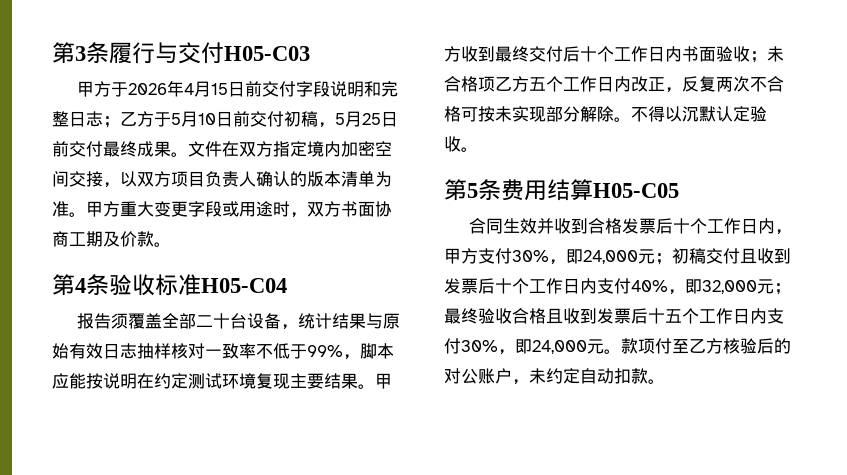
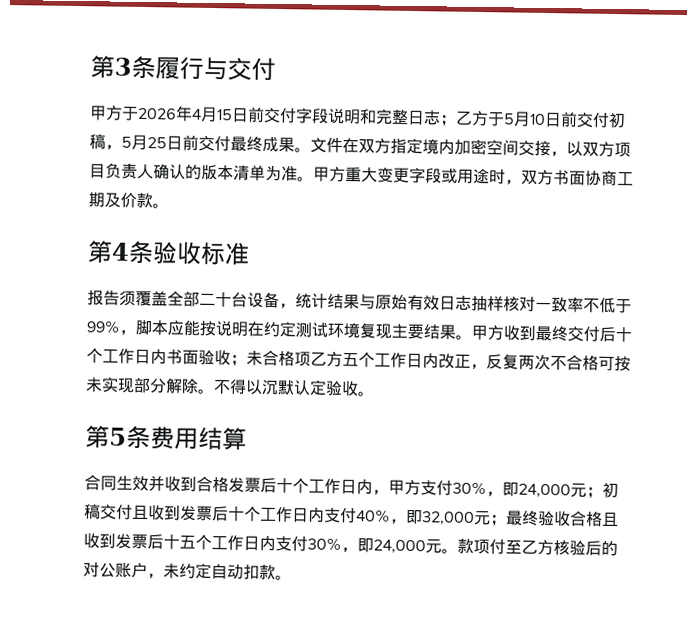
[224,46,310,61] H05-C03 -> (276, 69) none
[201,278,287,293] H05-C04 -> (250, 254) none
[593,183,679,198] H05-C05 -> (247, 439) none

